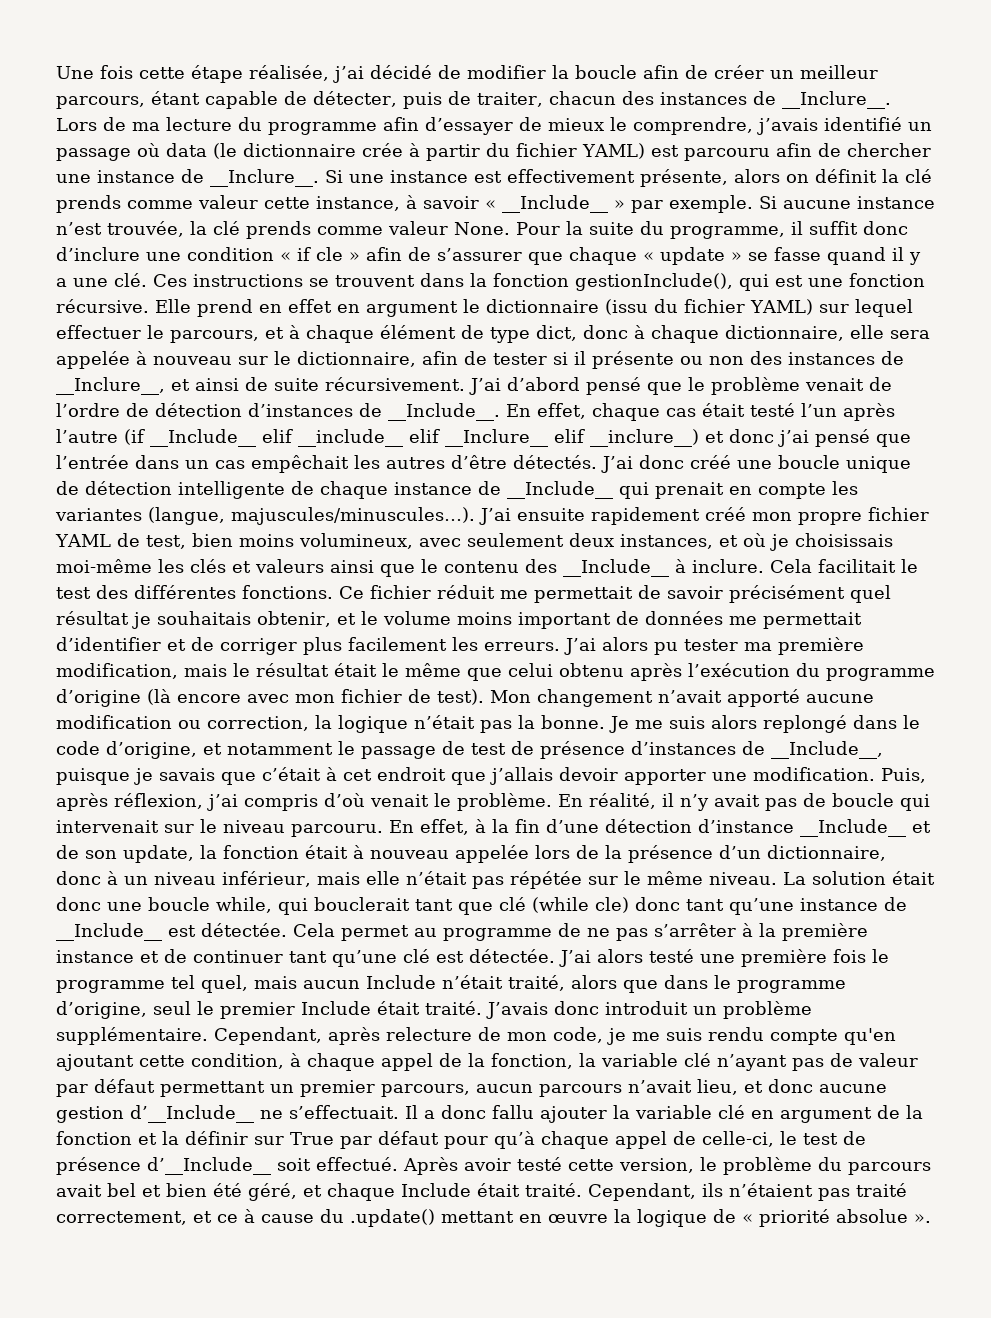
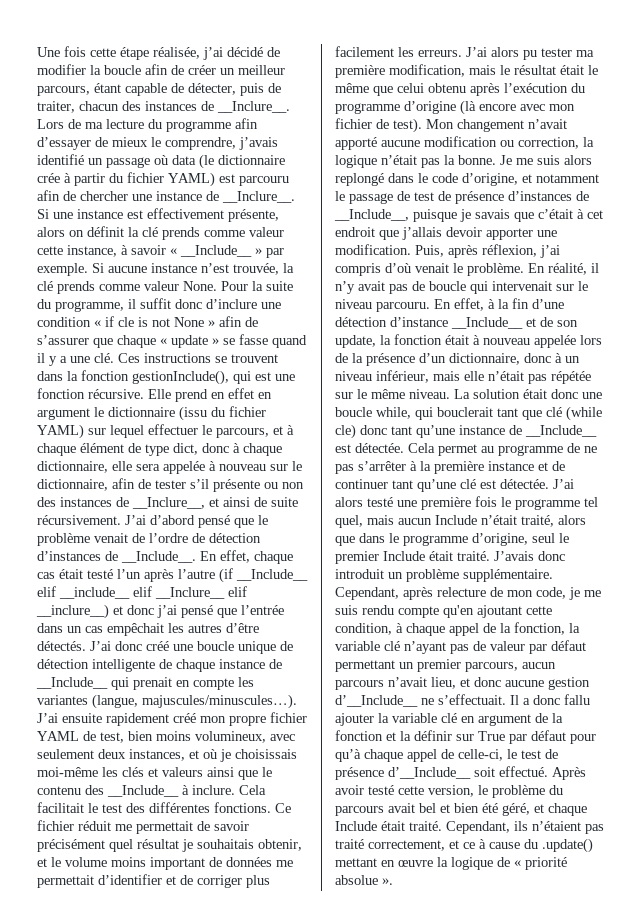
(343, 254) none -> [138,317,204,327] is not None
[553,351,586,365] si il -> [190,479,209,489] s’il

